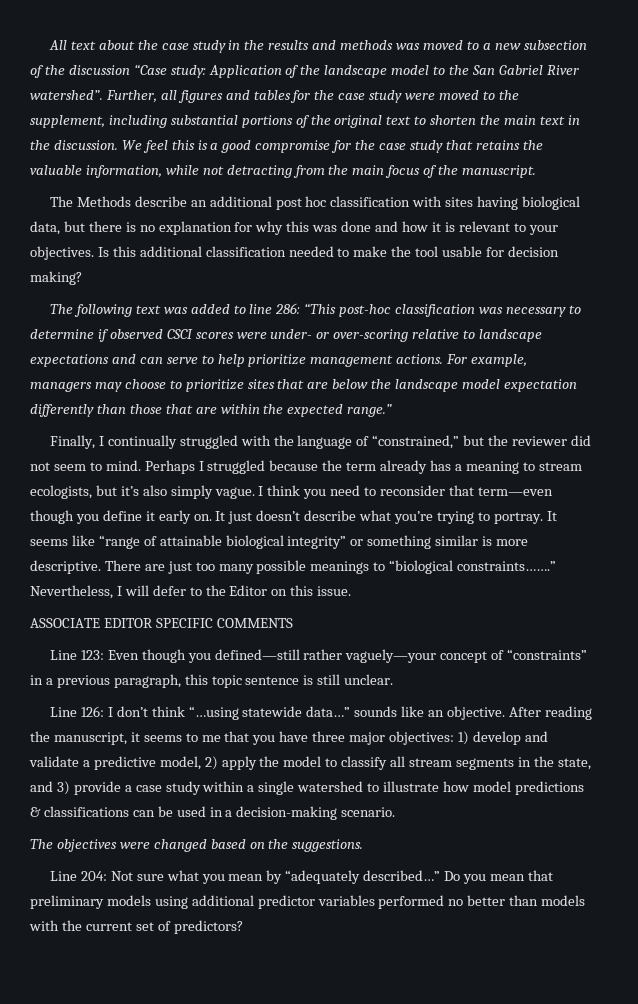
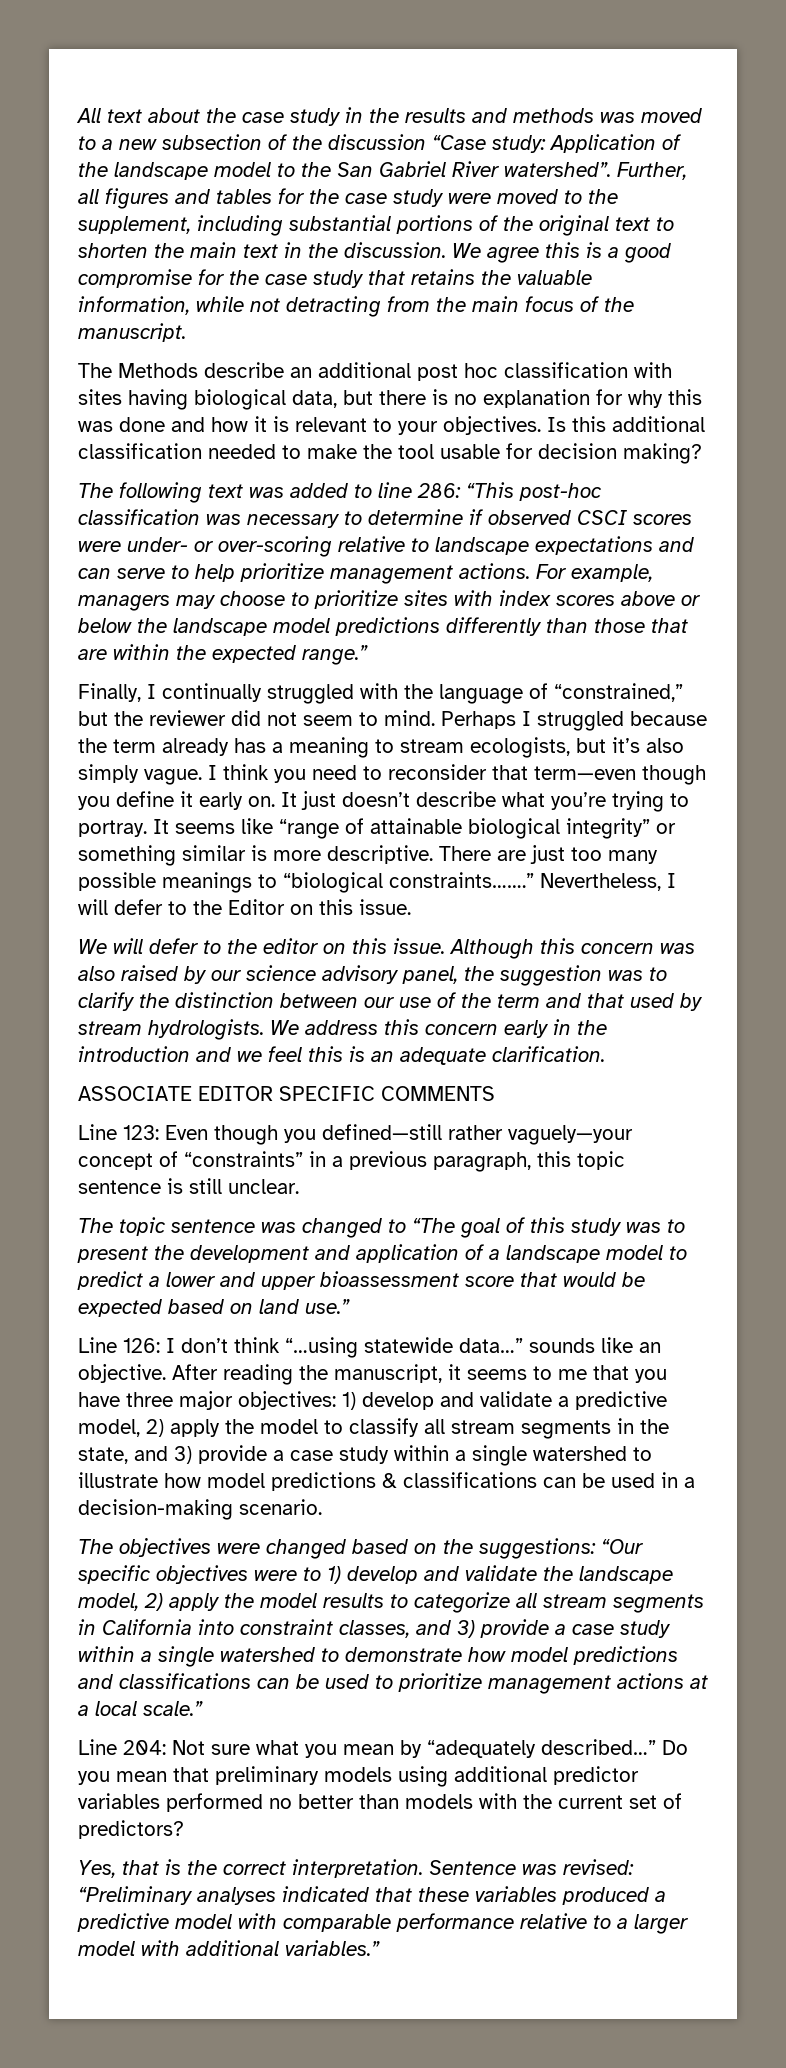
[142,140,168,153] feel -> [487,247,539,263] agree
[277,379,329,389] that are -> [454,590,701,606] with index scores above or
[503,379,577,392] expectation -> [335,617,440,636] predictions
(352, 591) none -> [78,938,695,959] [78,965,667,986] [78,992,703,1011] [78,1019,607,1040] [78,1046,605,1065] // We will defer to the editor on this issue. Although this concern was also raised by our science advisory panel, the suggestion was to clarify the distinction between our use of the term and that used by stream hydrologists. We address this concern early in the introduction and we feel this is an adequate clarification.
(394, 679) none -> [78,1217,685,1238] [77,1244,687,1263] [77,1271,645,1290] [78,1299,350,1317] // The topic sentence was changed to “The goal of this study was to present the development and application of a landscape model to predict a lower and upper bioassessment score that would be expected based on land use.”
[292,839,364,852] suggestions. -> [479,1538,644,1559] [78,1565,673,1584] [78,1592,704,1613] [78,1619,671,1638] [78,1646,678,1667] [78,1673,708,1694] [78,1701,203,1716] suggestions: “Our specific objectives were to 1) develop and validate the landscape model, 2) apply the model results to categorize all stream segments in California into constraint classes, and 3) provide a case study within a single watershed to demonstrate how model predictions and classifications can be used to prioritize management actions at a local scale.”
(243, 927) none -> [78,1859,634,1878] [78,1886,666,1905] [77,1913,689,1934] [78,1940,380,1956] // Yes, that is the correct interpretation. Sentence was revised: “Preliminary analyses indicated that these variables produced a predictive model with comparable performance relative to a larger model with additional variables.”

